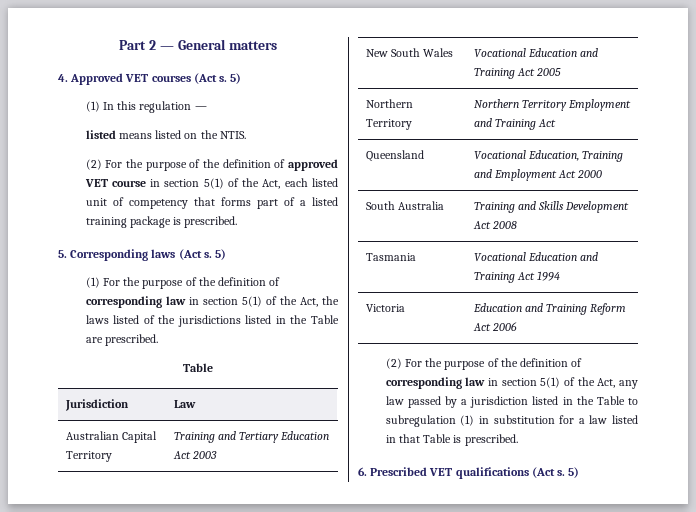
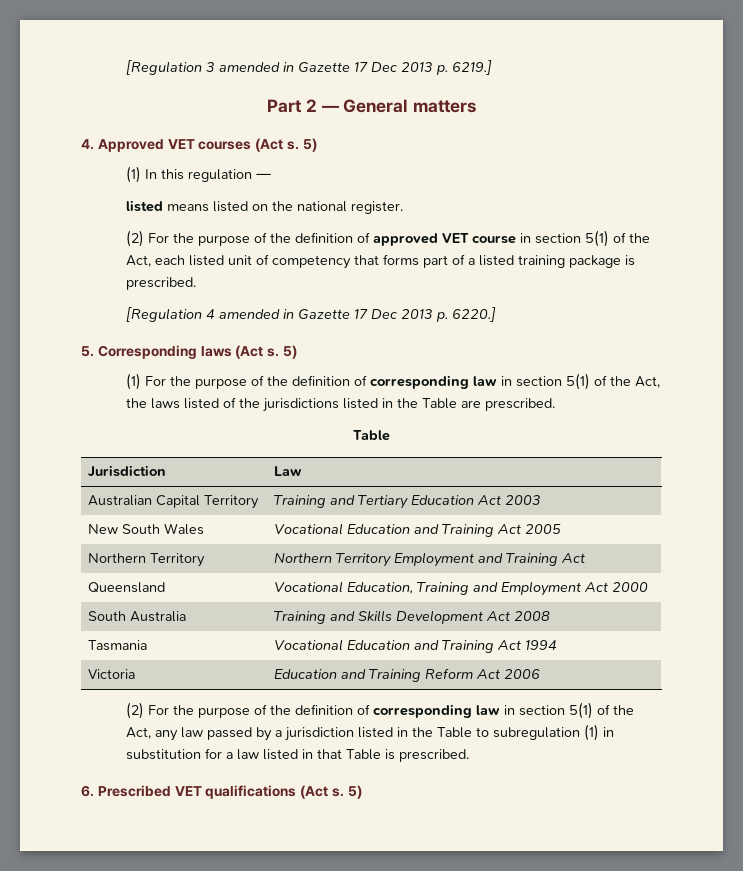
(119, 45) none -> [125,60,492,75] [Regulation 3 amended in Gazette 17 Dec 2013 p. 6219.] //
[219,131,246,139] NTIS. -> [296,201,403,214] national register.
(238, 222) none -> [125,307,496,322] // [Regulation 4 amended in Gazette 17 Dec 2013 p. 6220.]

